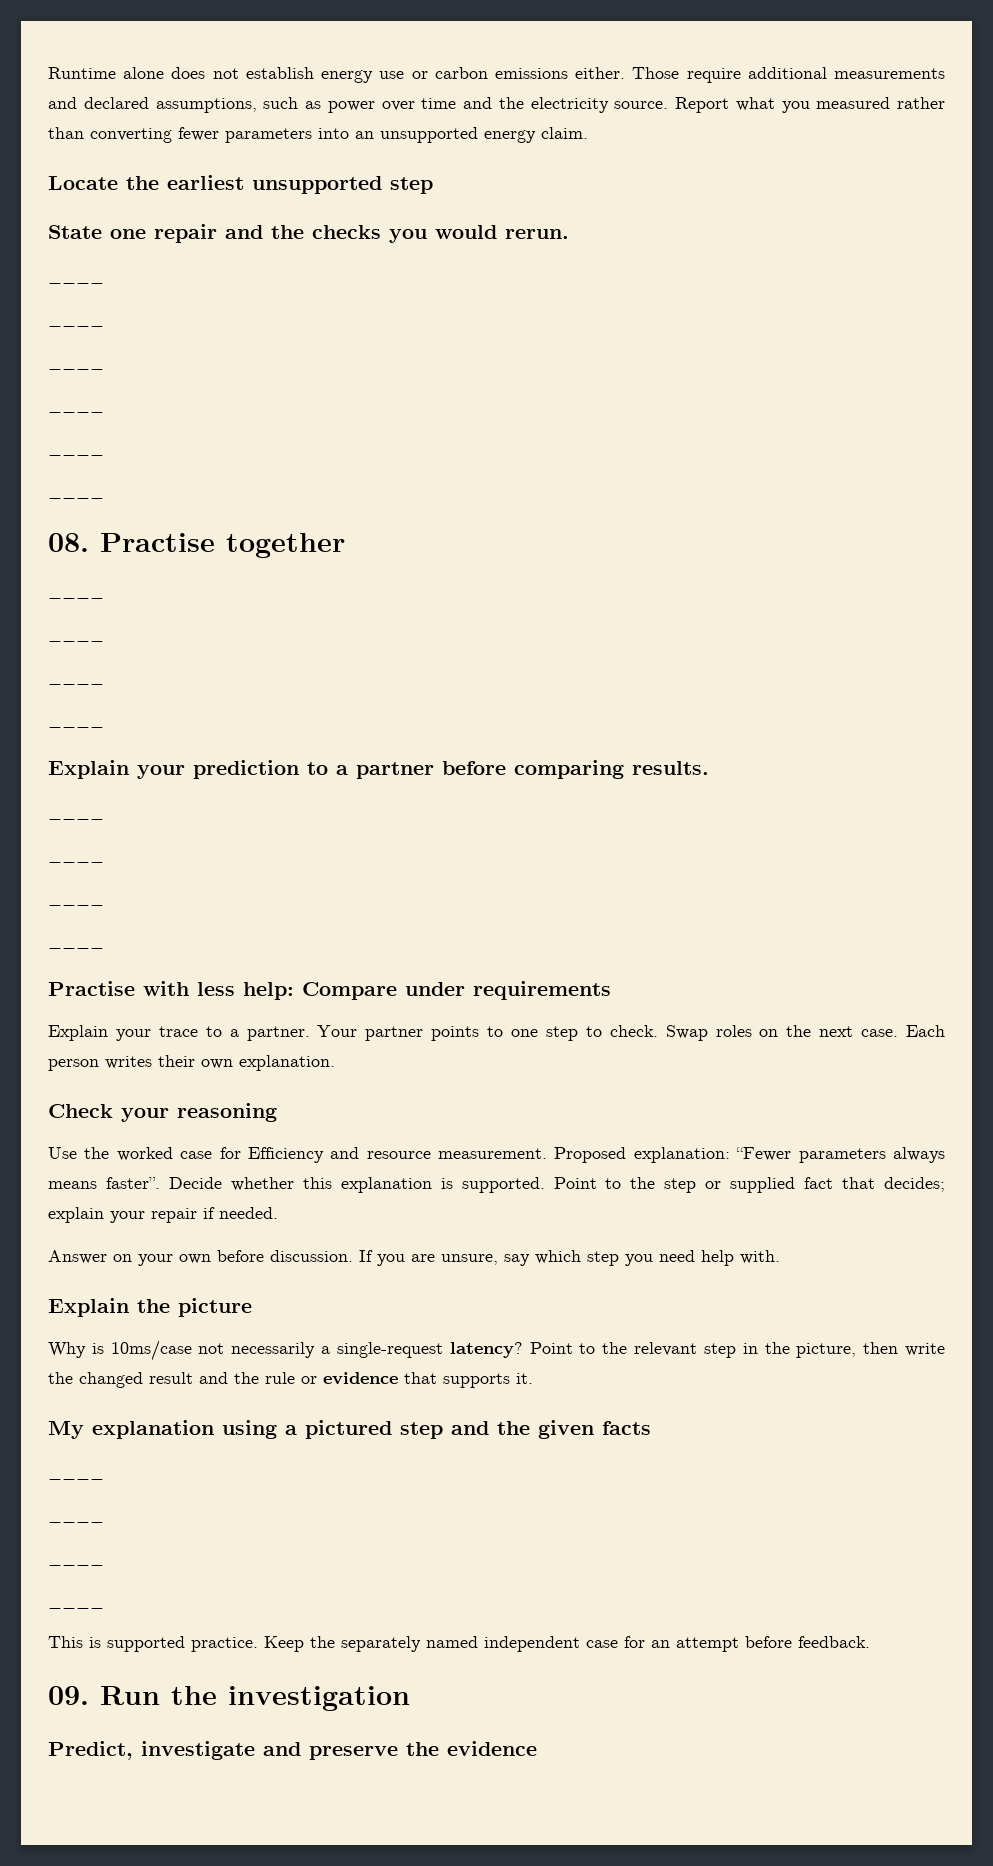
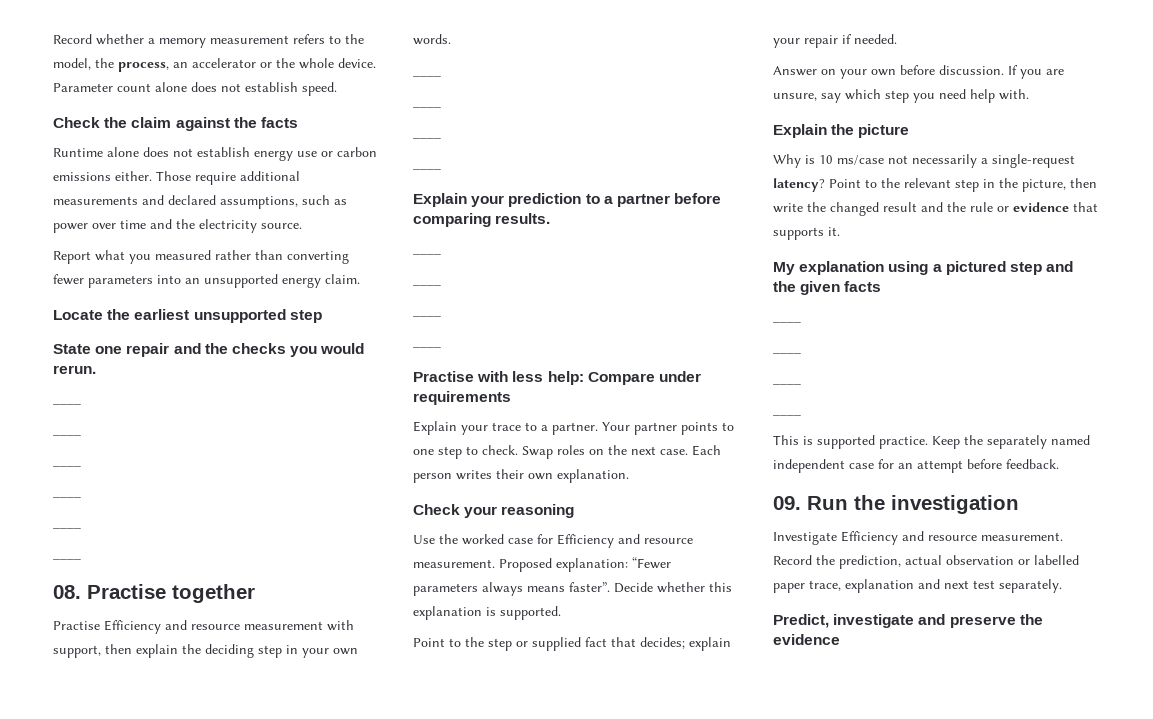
(48, 73) none -> [53,34,364,48] [53,58,376,72] [53,82,337,96] [53,117,298,131] Record whether a memory measurement refers to the model, the process, an accelerator or the whole device. Parameter count alone does not establish speed. // Check the claim against the facts //
(669, 105) none -> (302, 226) //
(345, 545) none -> [53,620,354,634] [53,644,358,658] [413,34,451,45] // Practise Efficiency and resource measurement with support, then explain the deciding step in your own words.
(545, 1185) none -> (561, 613) //
[110,1340,192,1361] 10ms/case -> [819,155,884,165] 10 ms/case
(410, 1698) none -> [773,531,1063,545] [773,555,1079,569] [773,579,1062,593] // Investigate Efficiency and resource measurement. Record the prediction, actual observation or labelled paper trace, explanation and next test separately.

